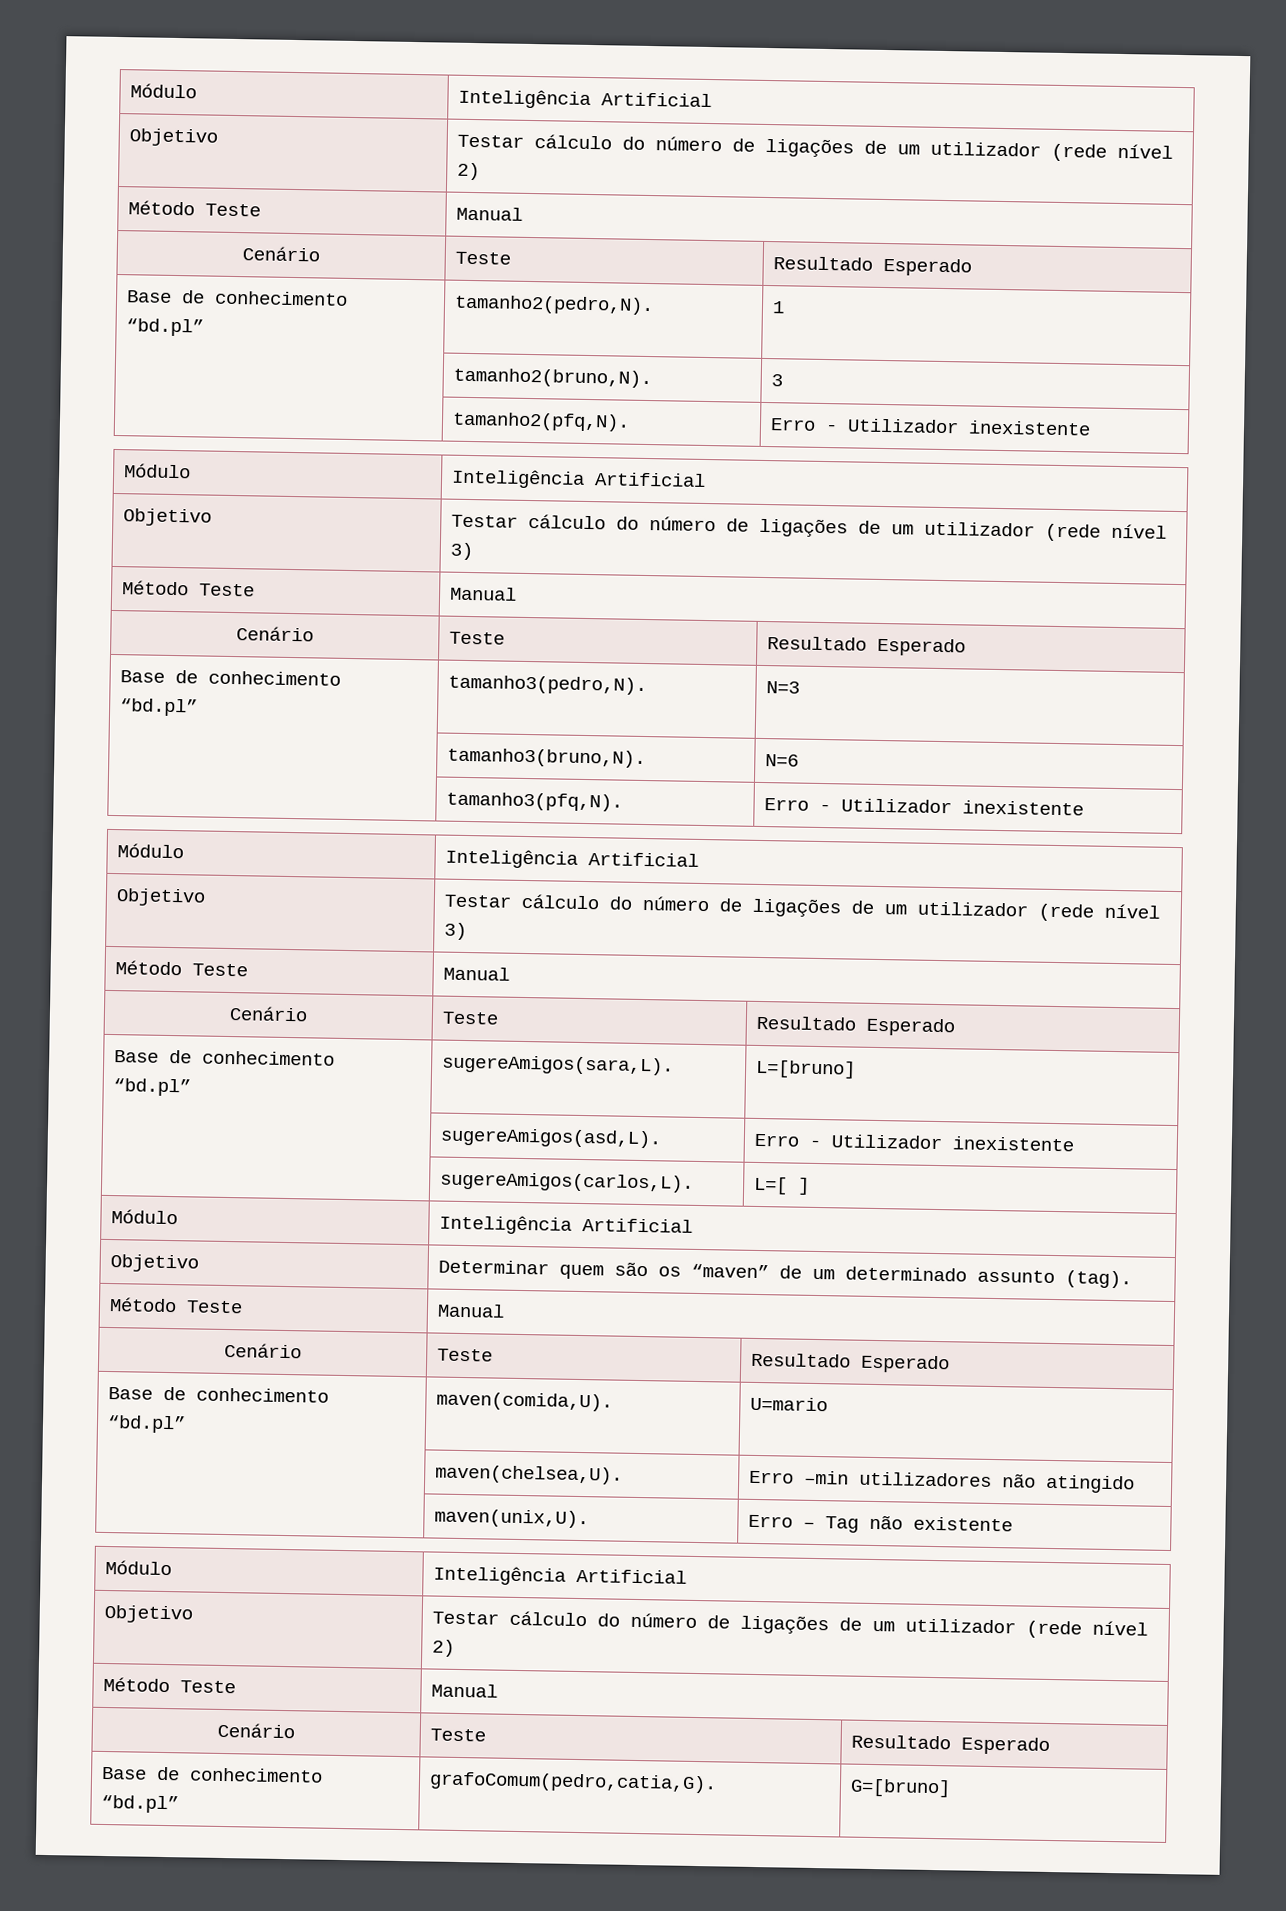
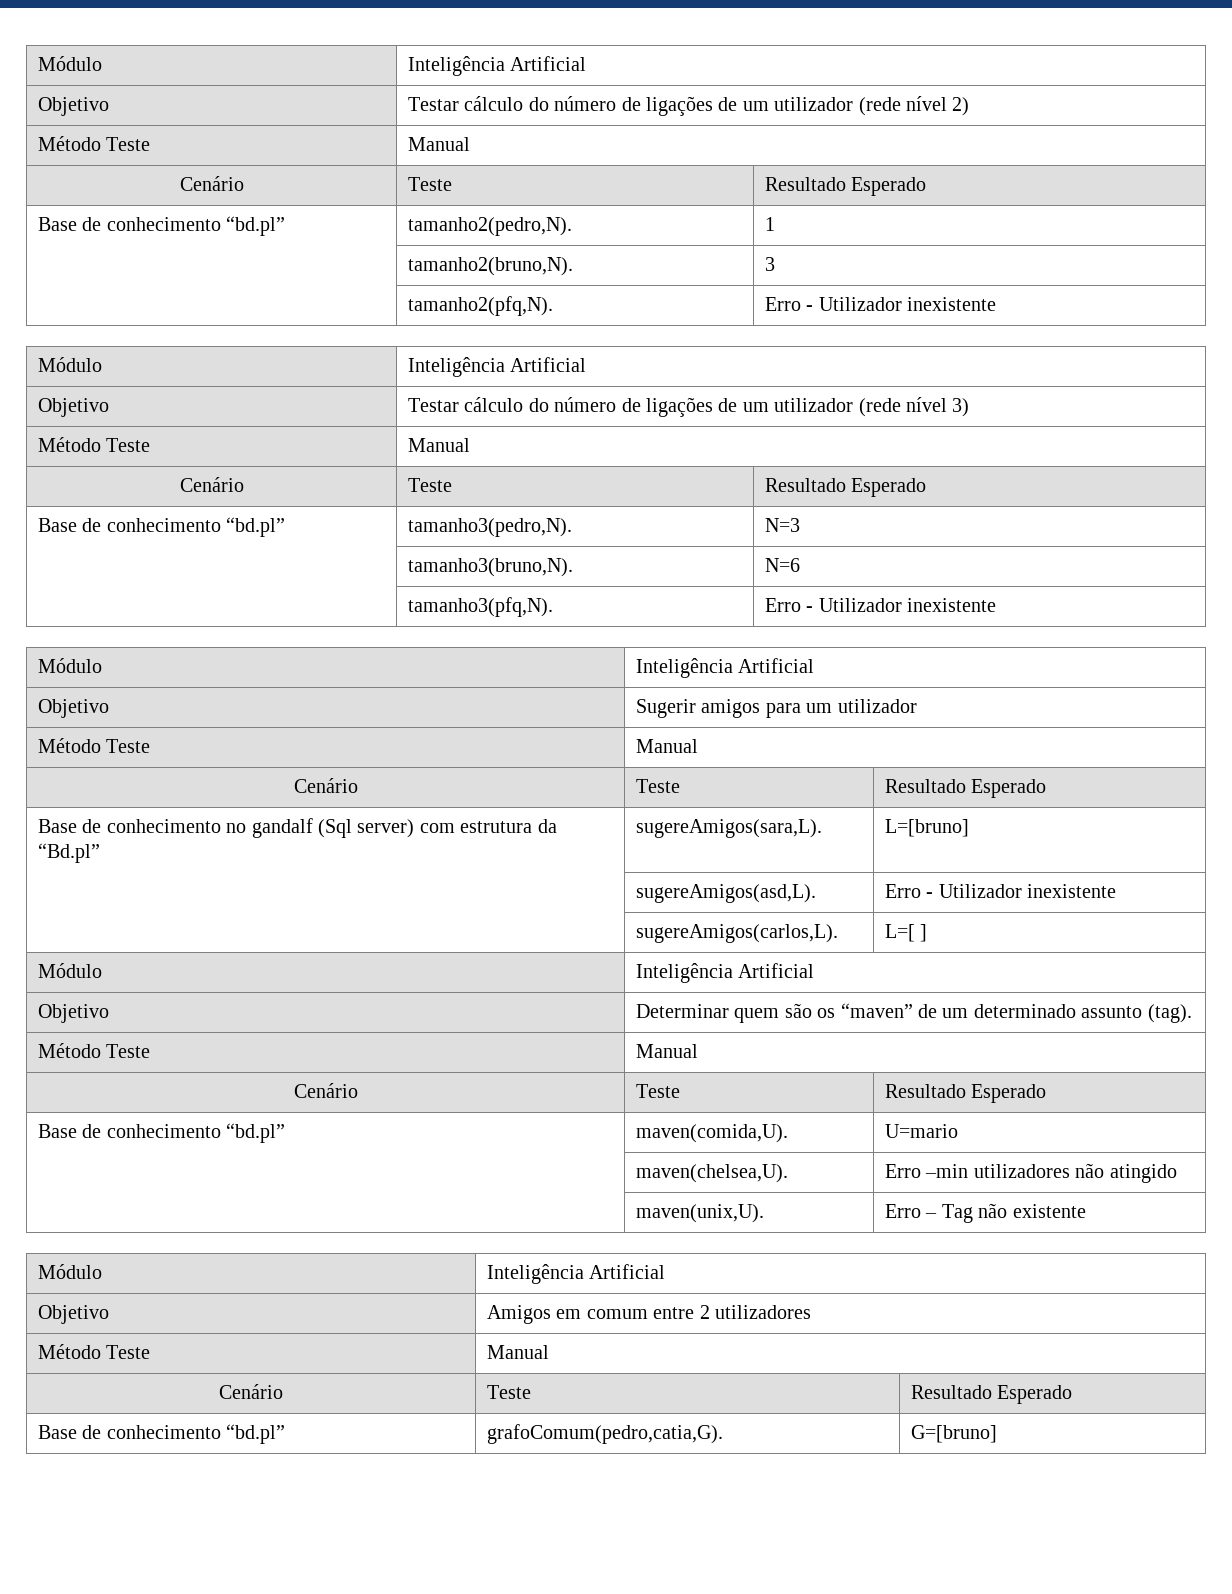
[444,893,1161,922] [444,922,468,941] Testar cálculo do número de ligações de um utilizador (rede nível 3) -> [636,699,917,718] Sugerir amigos para um utilizador
[113,1078,192,1097] “bd.pl” -> [226,818,557,838] [38,843,101,863] no gandalf (Sql server) com estrutura da “Bd.pl”
[432,1610,1149,1639] [432,1639,456,1657] Testar cálculo do número de ligações de um utilizador (rede nível 2) -> [487,1305,812,1324] Amigos em comum entre 2 utilizadores

